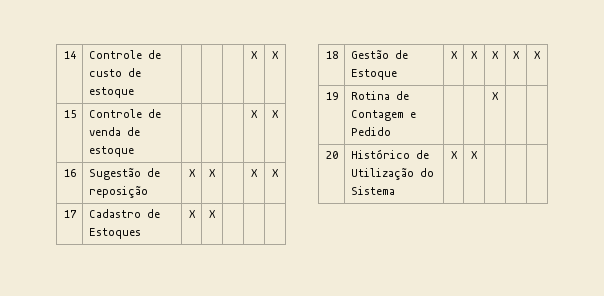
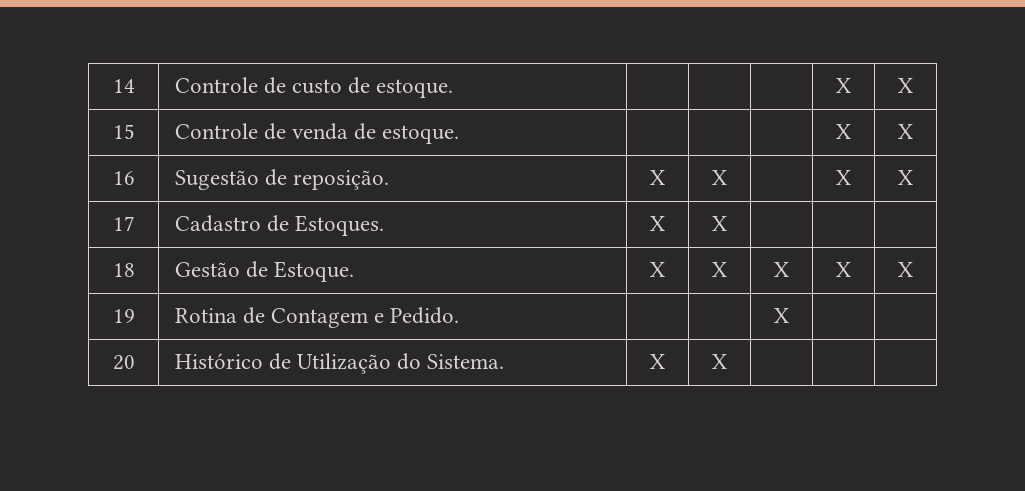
[88,87,134,98] estoque -> [376,79,454,98] estoque.
[88,146,134,157] estoque -> [382,125,460,144] estoque.
[88,186,148,198] reposição -> [292,170,389,190] reposição.
[88,228,141,239] Estoques -> [294,215,384,236] Estoques.
[350,69,397,80] Estoque -> [273,261,354,282] Estoque.
[350,127,391,136] Pedido -> [390,307,460,324] Pedido.
[350,186,395,195] Sistema -> [427,354,505,369] Sistema.

